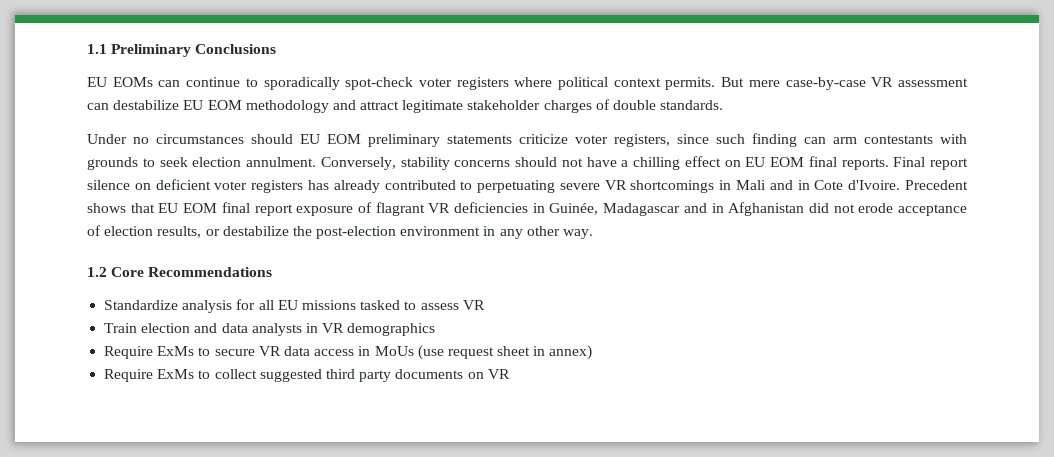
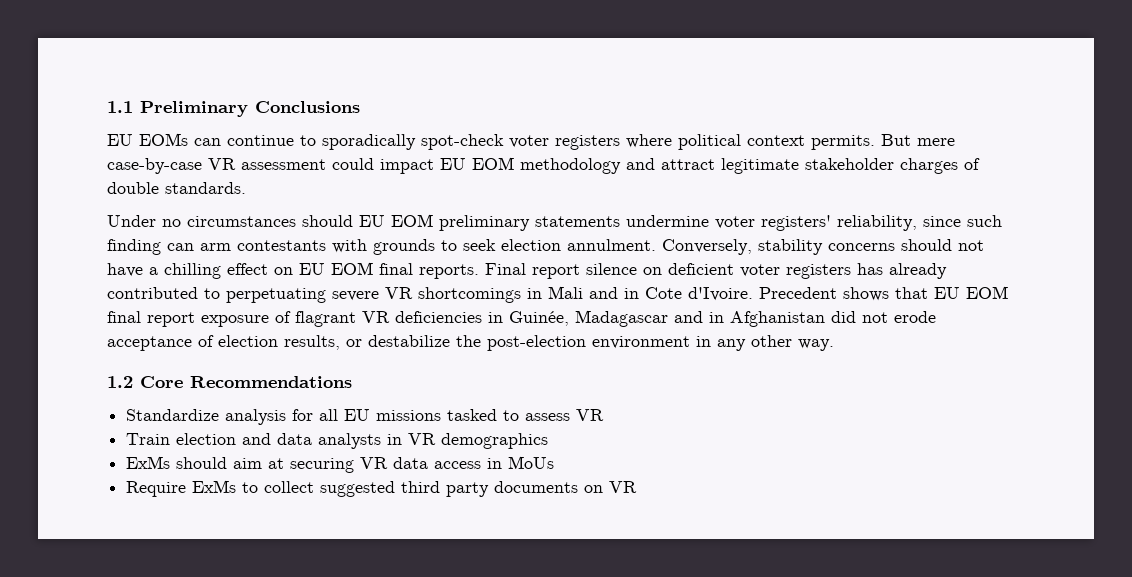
[87,100,180,110] can destabilize -> [332,158,434,174] could impact
[519,134,670,147] criticize voter registers, -> [626,215,917,231] undermine voter registers' reliability,
[104,346,255,359] Require ExMs to secure -> [126,456,355,473] ExMs should aim at securing
[417,345,593,360] (use request sheet in annex) -> (555, 462) none

